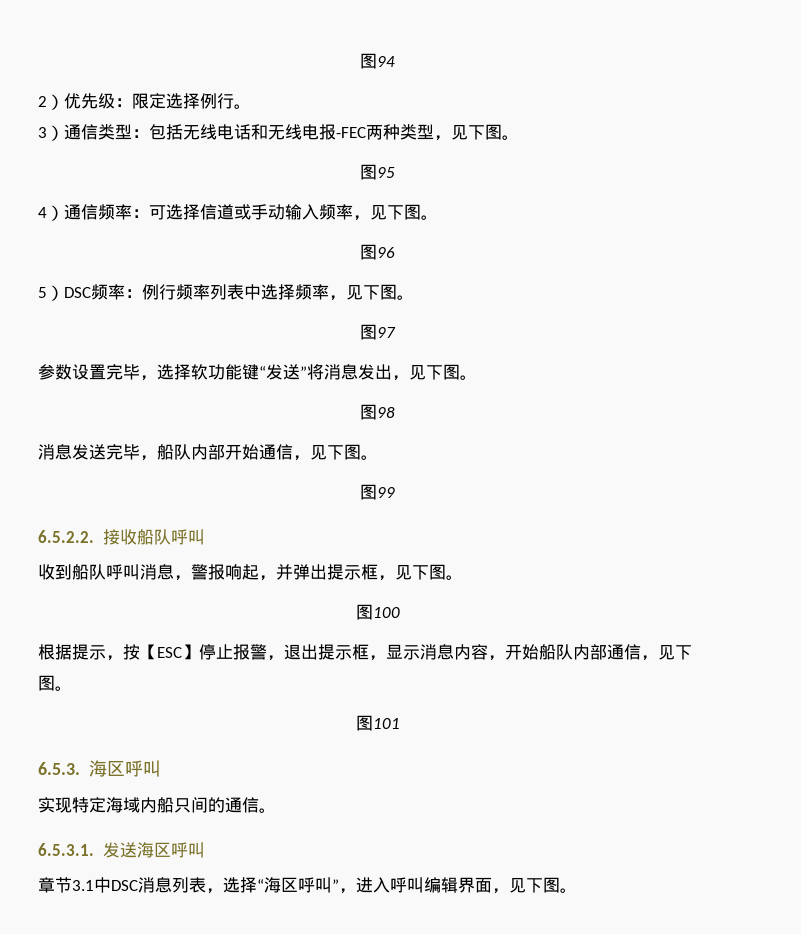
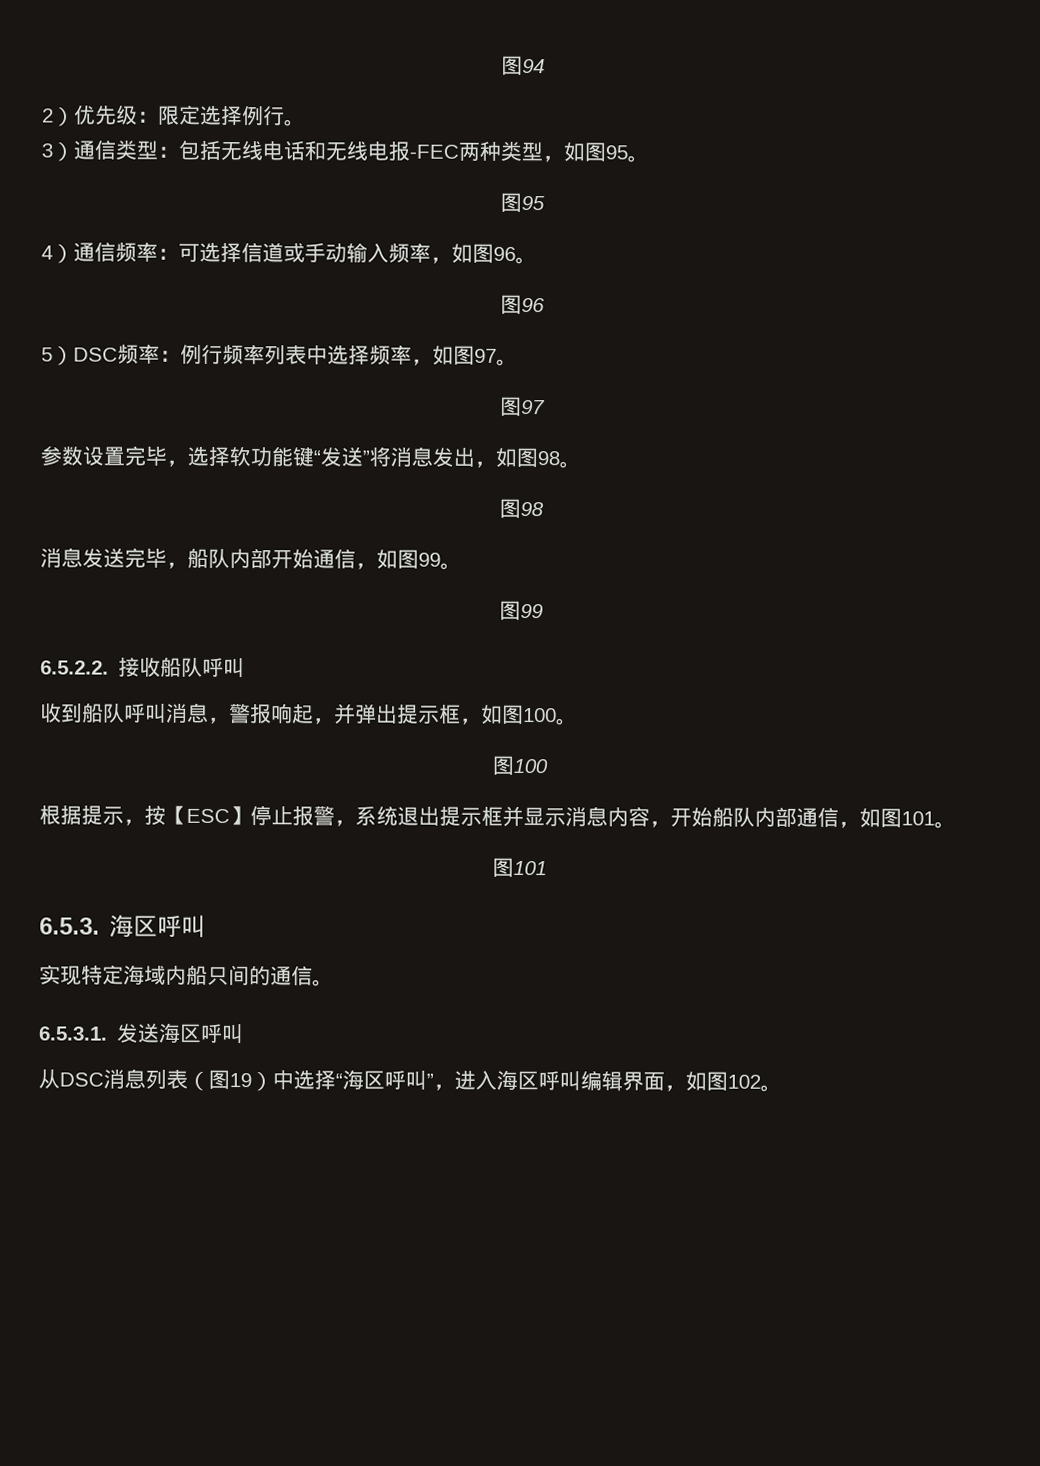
[451,124,502,140] 见下图 -> [563,142,628,162] 如图95
[370,204,421,220] 见下图 -> [451,243,516,263] 如图96
[346,284,397,300] 见下图 -> [432,345,497,365] 如图97
[409,364,460,380] 见下图 -> [495,447,560,468] 如图98
[310,444,361,460] 见下图 -> [376,549,441,569] 如图99
[395,564,446,580] 见下图 -> [481,704,557,725] 如图100
(284, 658) none -> [355,806,398,826] 系统
[369,655,386,661] ， -> [502,805,524,828] 并
[658,644,692,660] [38,675,55,691] 见下图 -> [859,808,935,828] 如图101
[38,877,111,893] 章节3.1中 -> [38,1068,60,1090] 从
[206,888,223,894] ， -> [187,1069,294,1092] （图19）中
(390, 885) none -> [496,1069,539,1091] 海区
[509,877,560,893] 见下图 -> [685,1071,761,1091] 如图102

